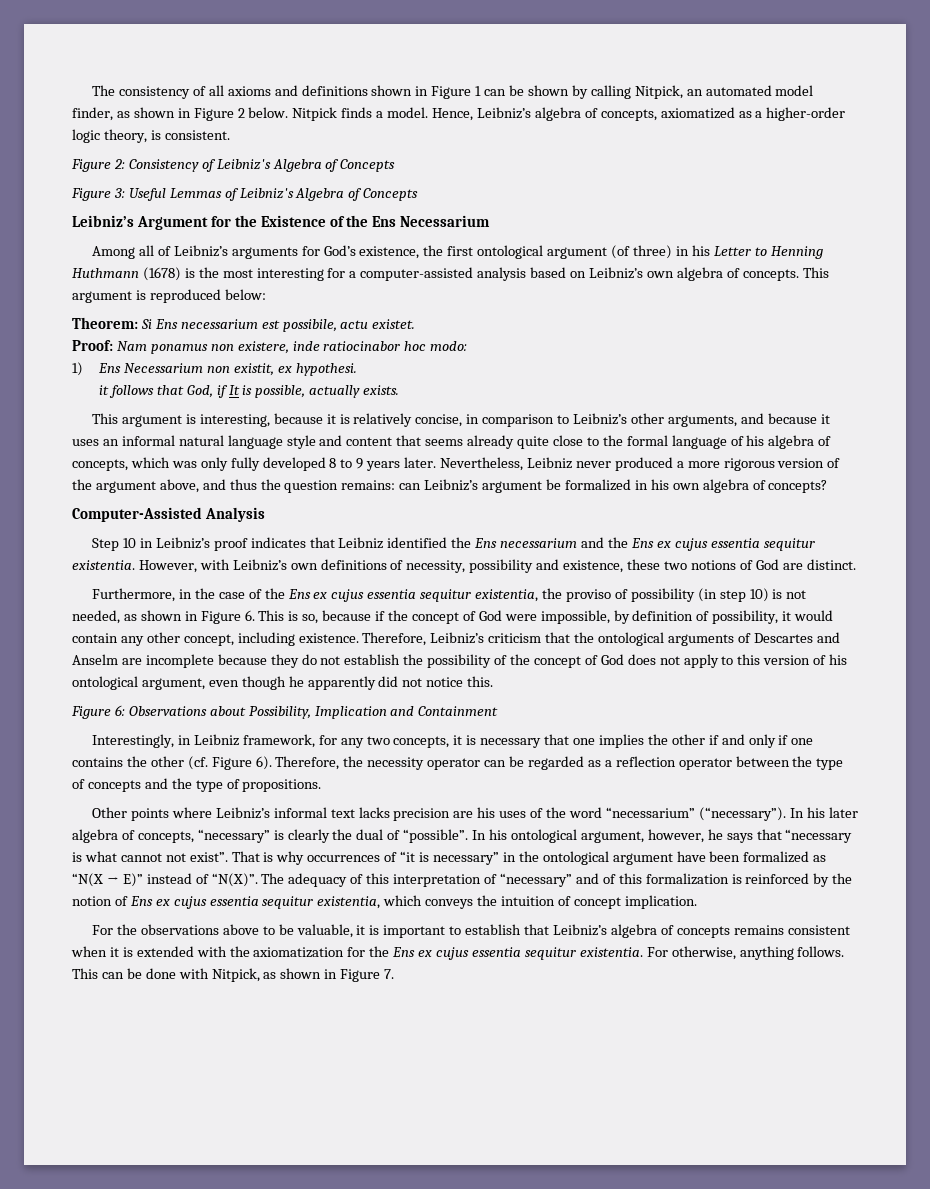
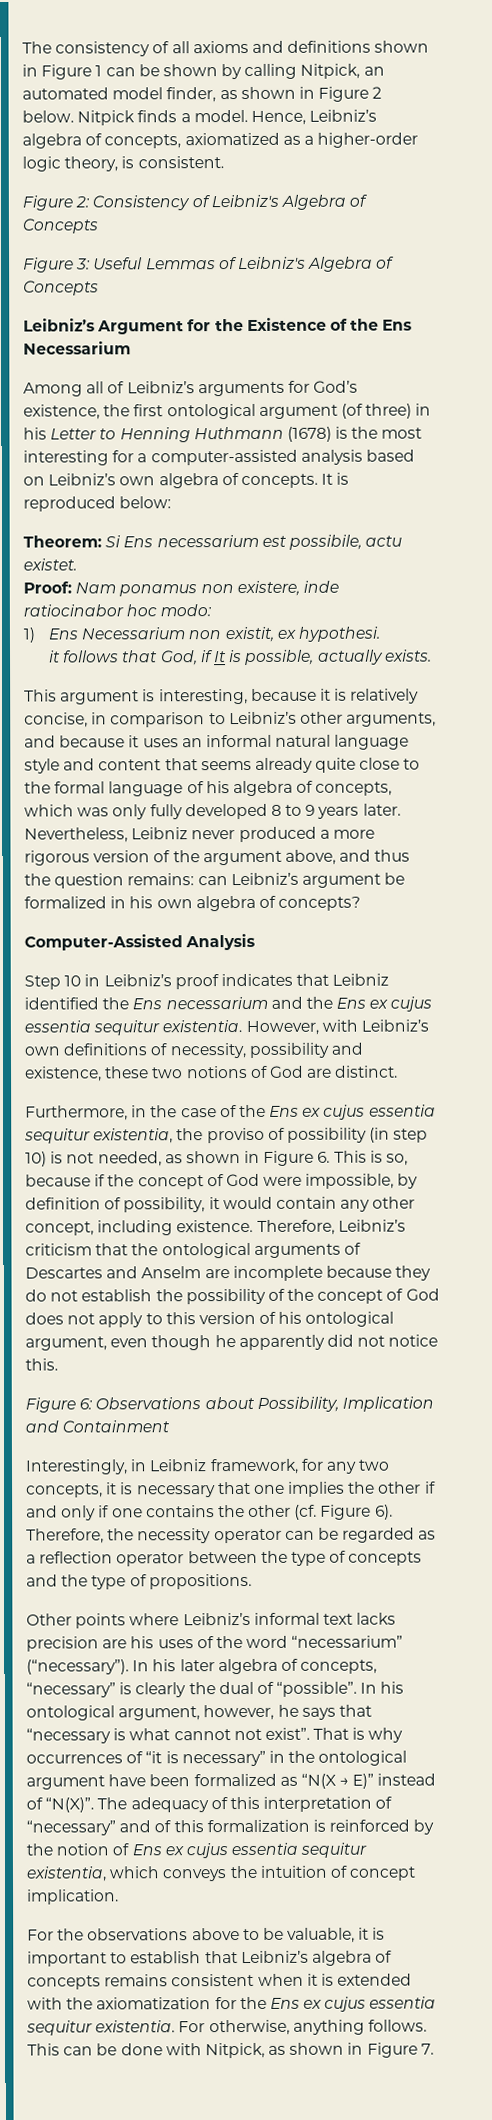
[802,267,829,278] [72,291,132,303] This argument -> [321,473,334,485] It

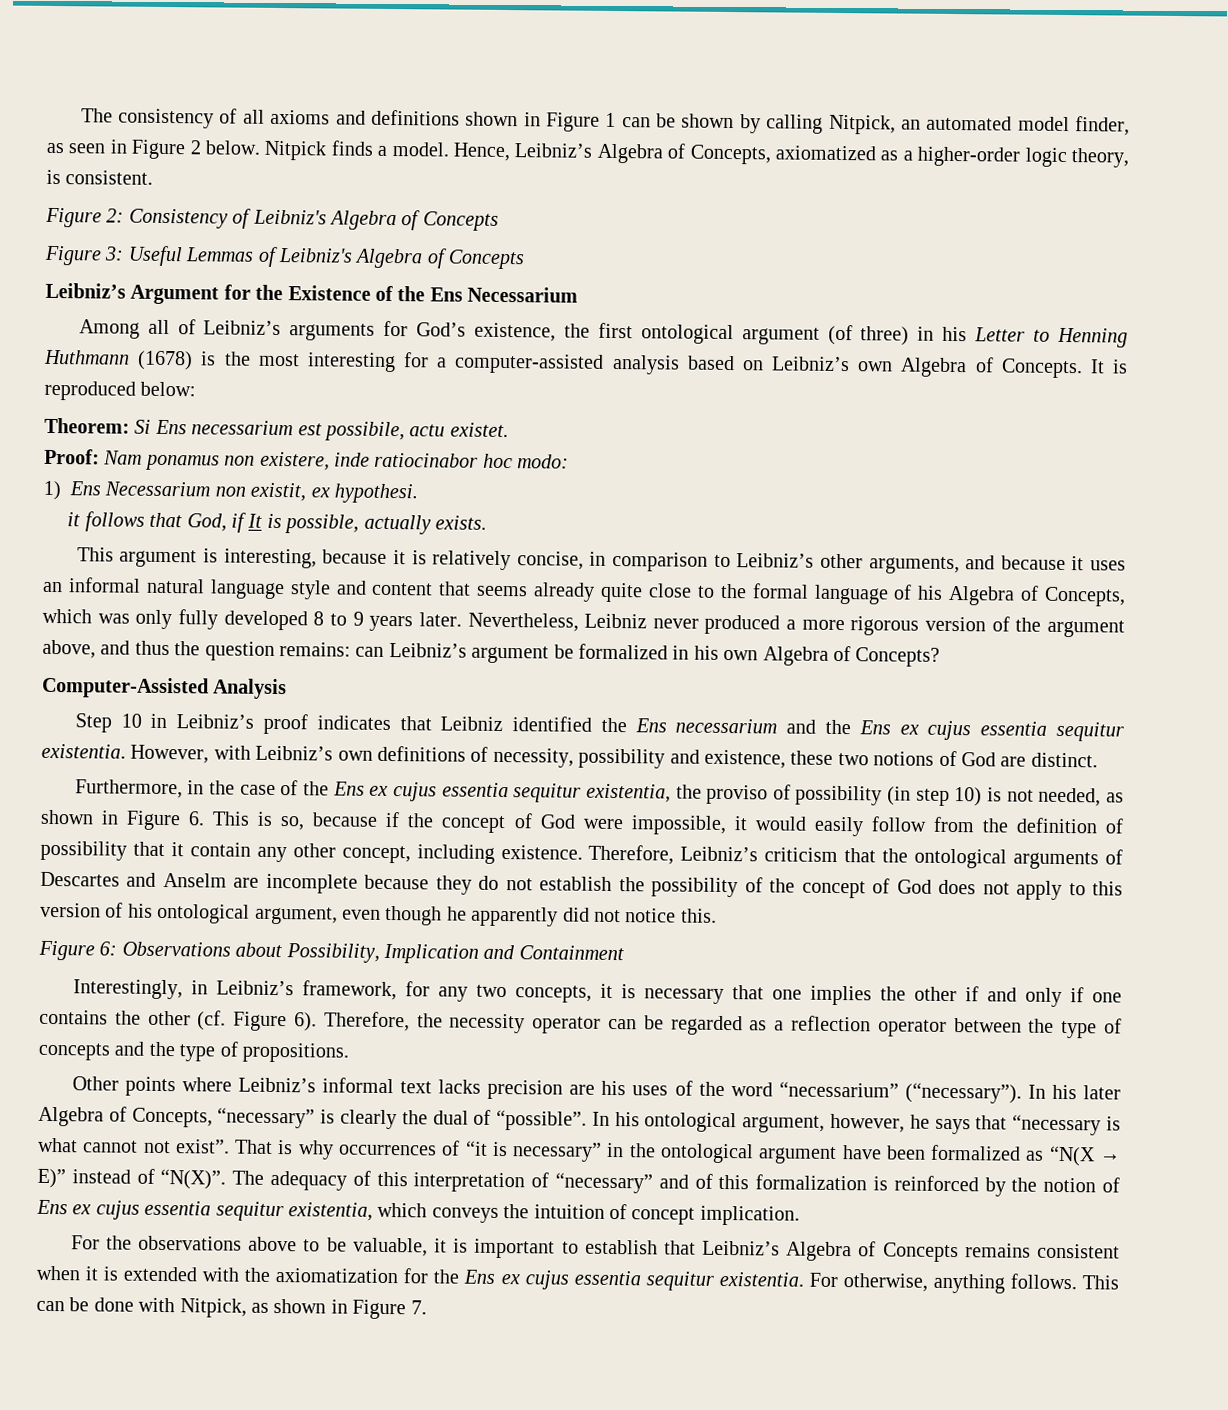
[240,86,296,100] shown -> [68,143,106,154] seen
[22,133,182,149] algebra of concepts, -> [596,143,771,165] Algebra of Concepts,
[158,473,318,489] algebra of concepts. -> [900,357,1083,379] Algebra of Concepts.
[232,780,393,797] algebra of concepts, -> [948,585,1126,607] Algebra of Concepts,
[195,895,362,912] algebra of concepts? -> [762,645,941,667] Algebra of Concepts?
[397,1173,419,1189] [25,1196,273,1213] by definition of possibility, it would -> [733,816,1124,837] [40,840,184,861] it would easily follow from the definition of possibility that it
[149,1459,208,1472] Leibniz -> [215,980,294,996] Leibniz’s
[217,1658,378,1675] algebra of concepts, -> [38,1106,213,1128] Algebra of Concepts,
[311,1950,393,1966] [27,1975,101,1990] algebra of concepts -> [786,1241,959,1263] Algebra of Concepts

